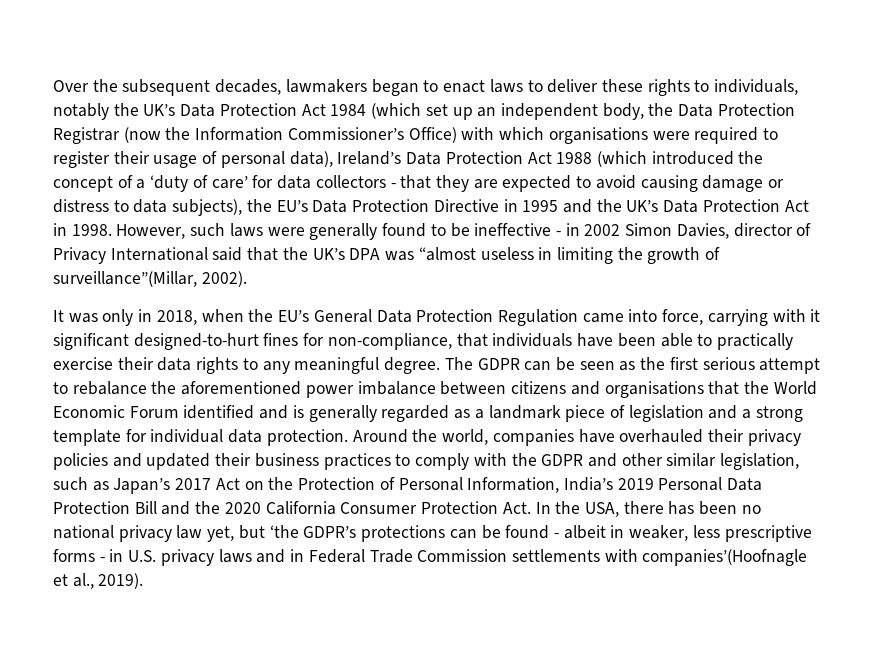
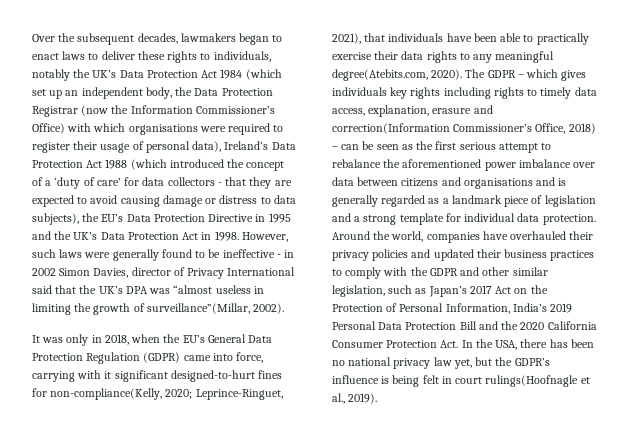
(578, 317) none -> [143,352,181,363] (GDPR)
[327,333,452,350] non-compliance, -> [50,388,283,400] [332,33,361,44] non-compliance(Kelly, 2020; Leprince-Ringuet, 2021),
[384,357,520,374] degree. The GDPR -> [332,69,587,81] [332,87,597,99] [332,105,493,117] [332,123,596,134] [332,146,338,150] degree(Atebits.com, 2020). The GDPR – which gives individuals key rights including rights to timely data access, explanation, erasure and correction(Information Commissioner’s Office, 2018) –
(436, 388) none -> [573,162,596,168] [332,177,354,186] over data
[708,381,817,395] [53,405,255,419] that the World Economic Forum identified -> (533, 183) none
[269,525,812,542] [53,549,808,566] ‘the GDPR’s protections can be found - albeit in weaker, less prescriptive forms - in U.S. privacy laws and in Federal Trade Commission settlements with companies’(Hoofnagle -> [495,357,550,366] [332,375,579,387] the GDPR’s influence is being felt in court rulings(Hoofnagle

